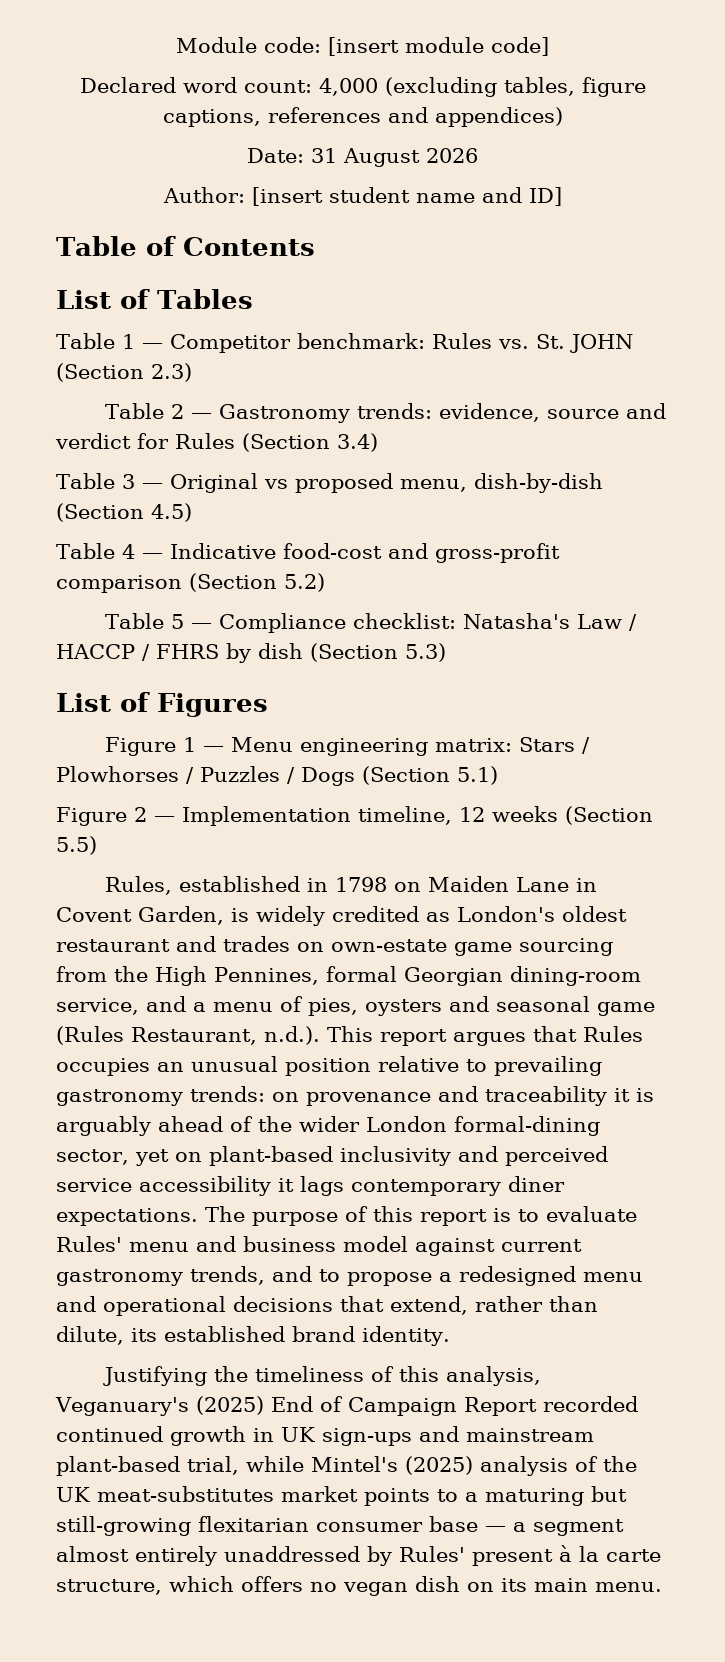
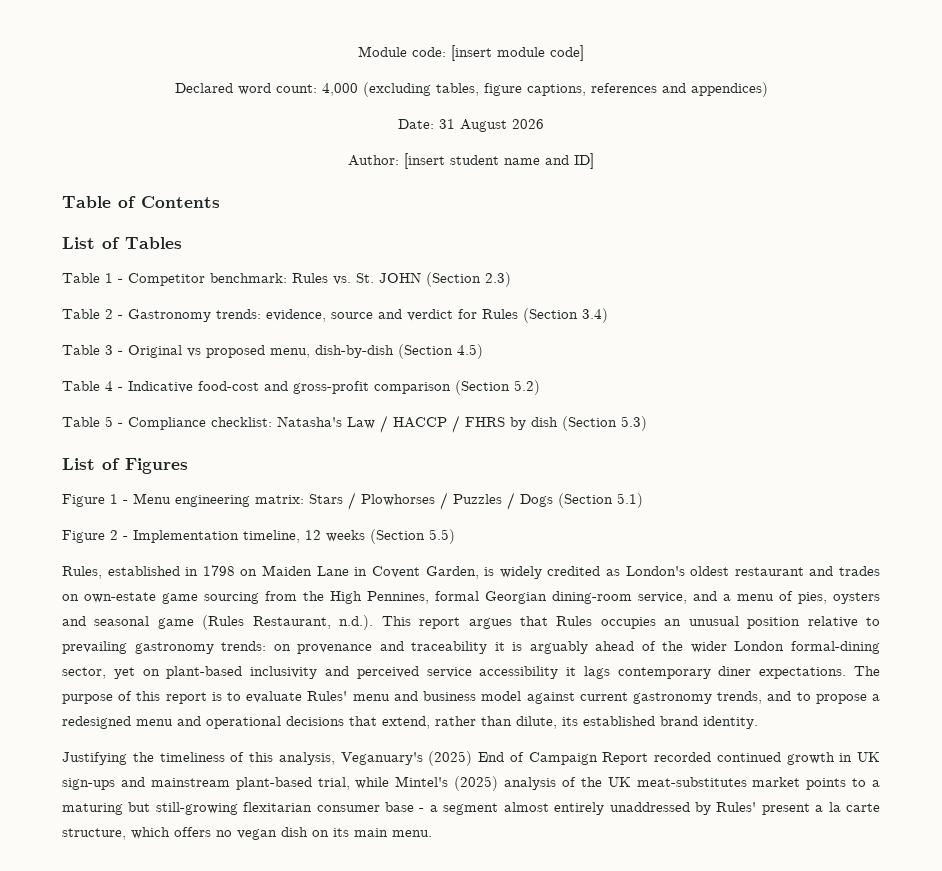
[141,343,163,349] — -> [118,279,123,283] -
[190,413,212,419] — -> [118,315,123,319] -
[141,483,163,489] — -> [118,351,123,355] -
[141,553,163,559] — -> [118,387,123,391] -
[190,623,212,629] — -> [118,423,123,427] -
[202,746,224,752] — -> [123,500,128,504] -
[154,816,175,822] — -> [123,536,128,540] -
[485,1526,506,1532] — -> [419,808,425,812] -
[559,1545,572,1562] à -> [815,805,824,812] a

